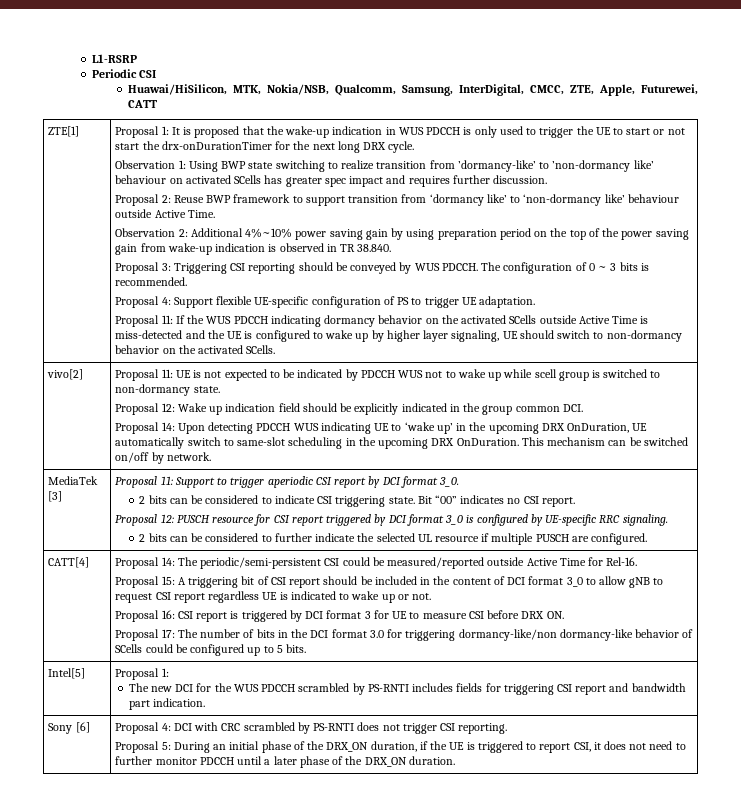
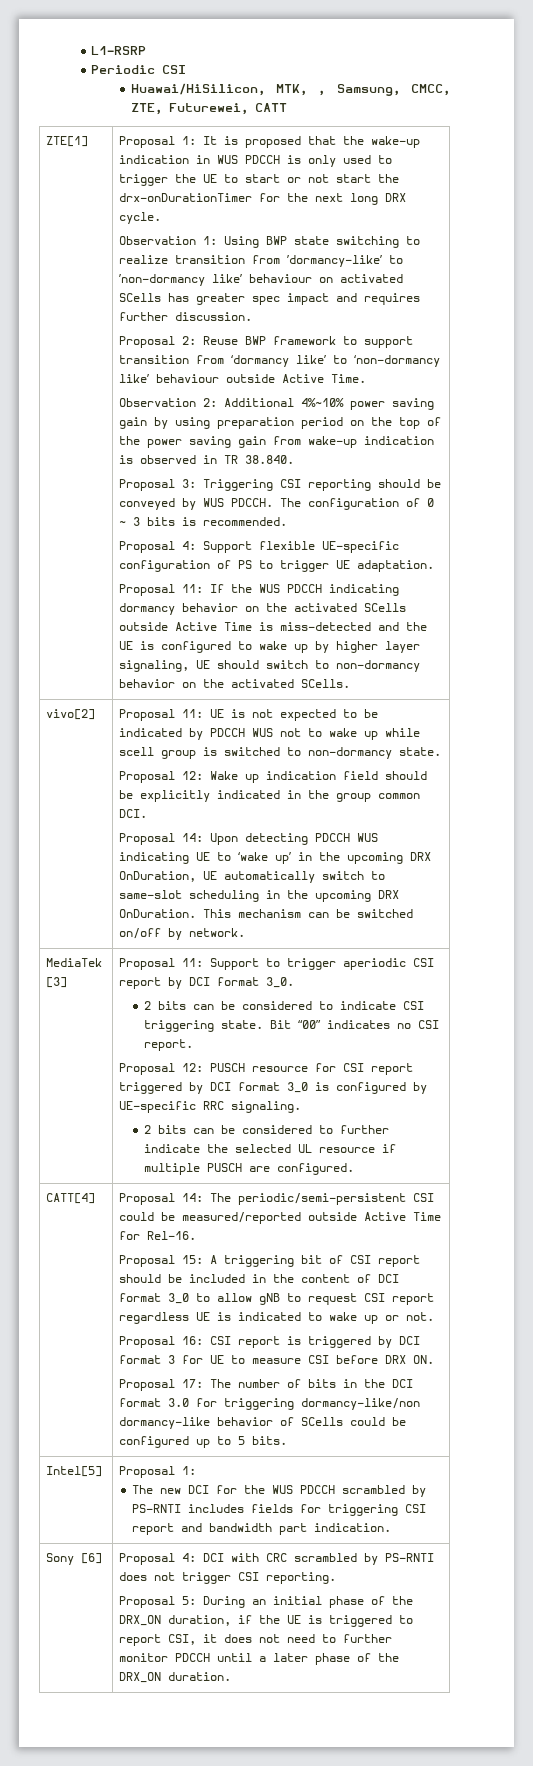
[266,84,524,96] Nokia/NSB, Qualcomm, Samsung, InterDigital, -> [318,84,400,96] , Samsung,
[598,84,635,96] Apple, -> (162, 109) none

